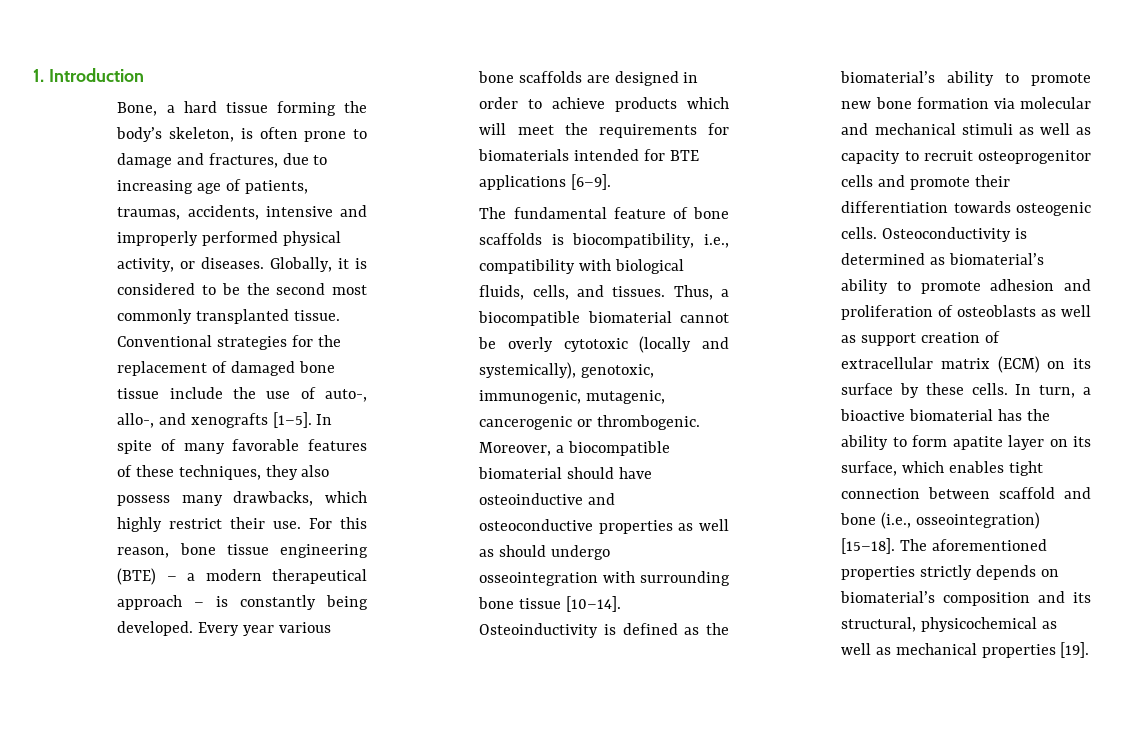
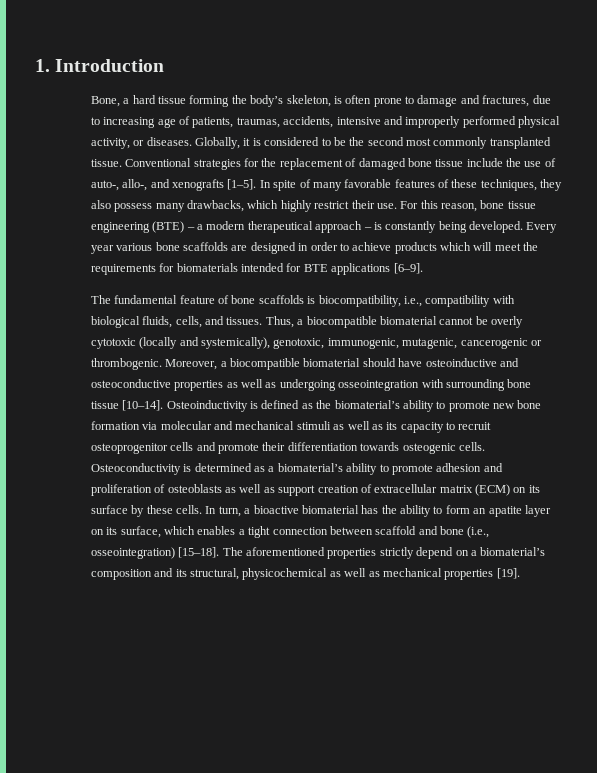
[499,545,610,560] should undergo -> [279,379,336,391] undergoing
(1091, 131) none -> [386,422,398,430] its
(946, 261) none -> [268,466,275,472] a
(948, 441) none -> [473,508,487,514] an
(1004, 467) none -> [238,529,245,535] a
[975,565,1059,580] depends on -> [416,547,477,559] depend on a

